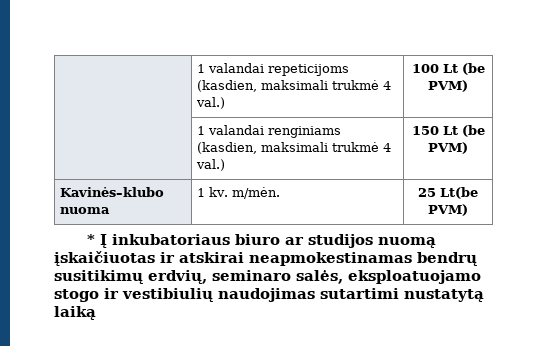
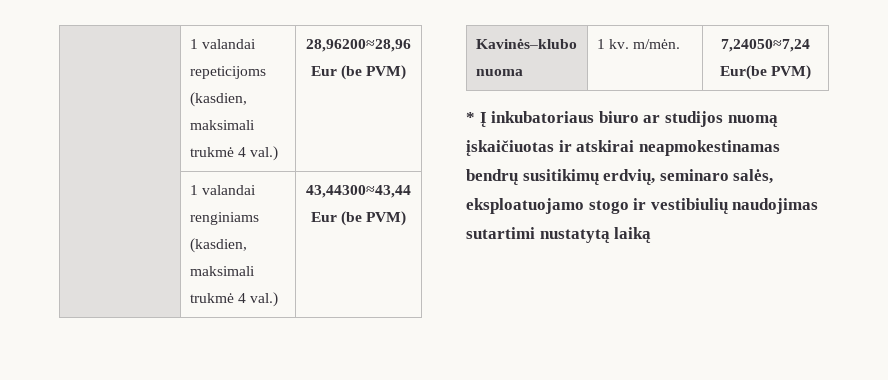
[411,64,458,73] 100 Lt -> [306,39,411,52] [310,66,337,76] 28,96200≈28,96 Eur
[411,126,458,135] 150 Lt -> [306,185,411,198] [310,212,337,222] 43,44300≈43,44 Eur
[418,187,478,199] 25 Lt(be -> [721,39,810,52] [719,65,767,80] 7,24050≈7,24 Eur(be

